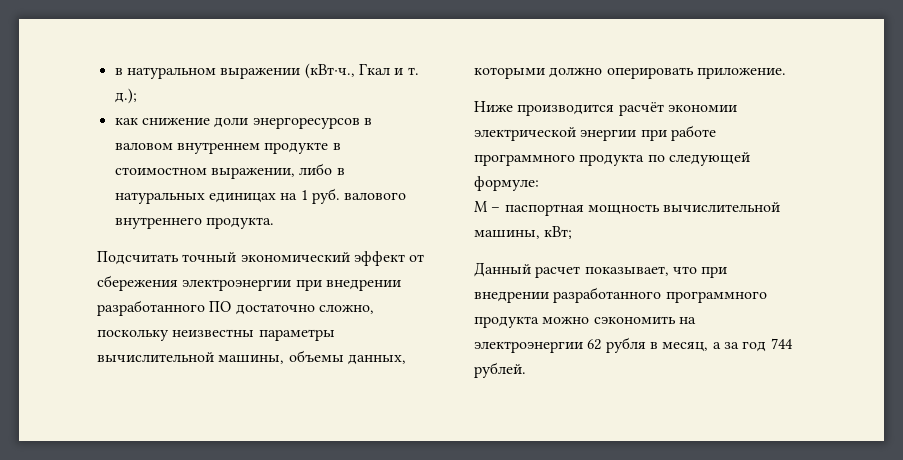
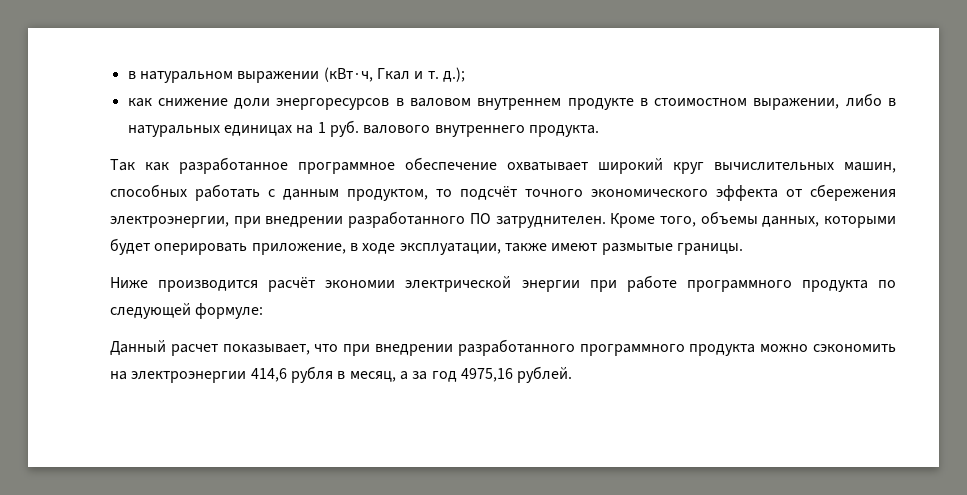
[304,63,355,79] (кВт∙ч., -> [323,67,373,82] (кВт∙ч,
[97,251,405,266] Подсчитать точный экономический эффект -> [110,157,896,174] [110,184,778,201] Так как разработанное программное обеспечение охватывает широкий круг вычислительных машин, способных работать с данным продуктом, то подсчёт точного экономического эффекта
[182,279,292,291] электроэнергии -> [110,216,229,228] электроэнергии,
[235,304,374,315] [97,329,335,341] [97,350,406,365] [474,67,786,79] достаточно сложно, поскольку неизвестны параметры вычислительной машины, объемы данных, которыми должно оперировать приложение. -> [495,211,897,228] [110,238,743,255] затруднителен. Кроме того, объемы данных, которыми будет оперировать приложение, в ходе эксплуатации, также имеют размытые границы.
[474,201,781,216] [474,226,573,239] // М – паспортная мощность вычислительной машины, кВт; -> (264, 311) none
[587,339,602,350] 62 -> [250,368,287,382] 414,6
[770,338,793,349] 744 -> [460,368,513,382] 4975,16

